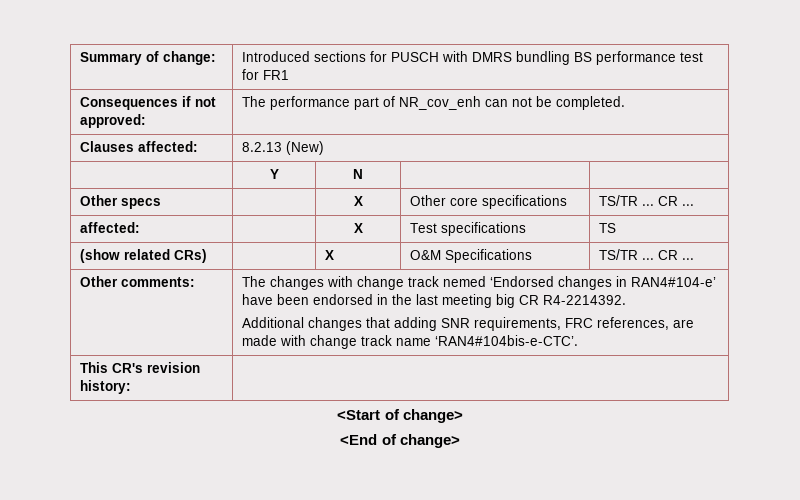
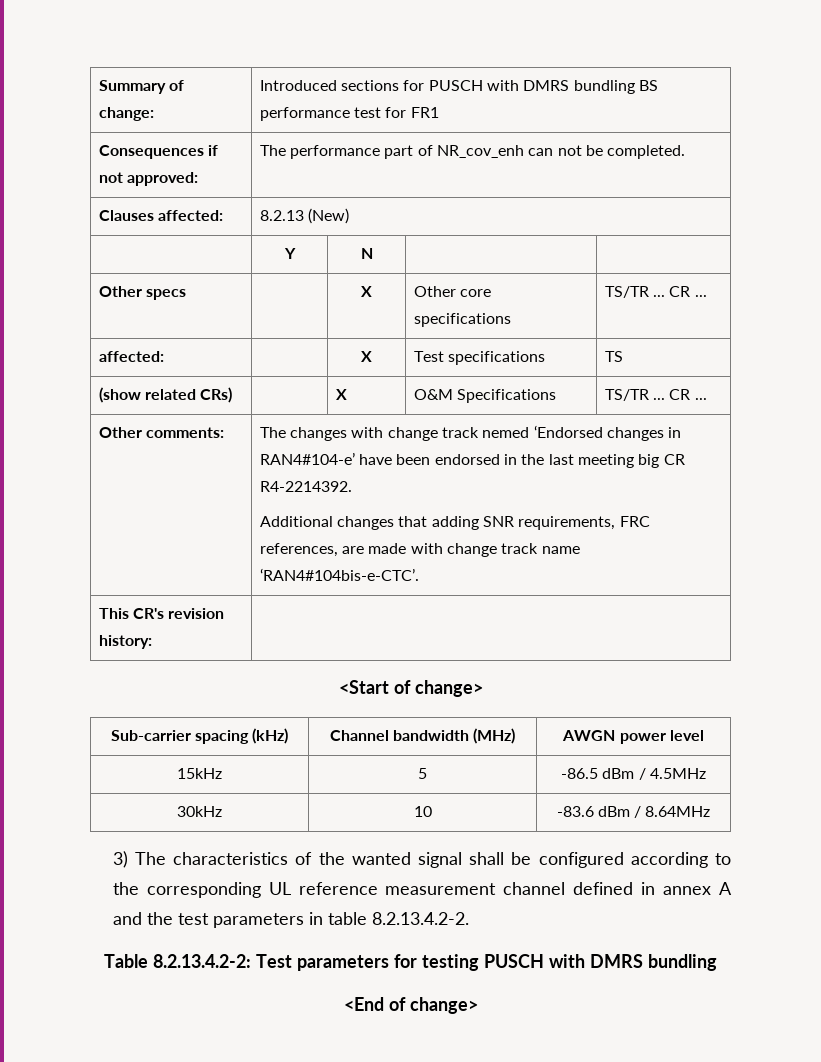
(463, 416) none -> [110,728,289,744] [329,728,516,744] [562,730,704,744] [177,768,222,779] [418,768,427,779] [561,768,706,780] [177,806,222,817] [413,806,432,817] [556,806,711,818] [112,851,731,868] [112,882,732,898] [112,912,469,928] [104,954,717,971] // Sub-carrier spacing (kHz) | Channel bandwidth (MHz) | AWGN power level // 15kHz | 5 | -86.5 dBm / 4.5MHz // 30kHz | 10 | -83.6 dBm / 8.64MHz // 3) The characteristics of the wanted signal shall be configured according to the corresponding UL reference measurement channel defined in annex A and the test parameters in table 8.2.13.4.2-2. // Table 8.2.13.4.2-2: Test parameters for testing PUSCH with DMRS bundling

